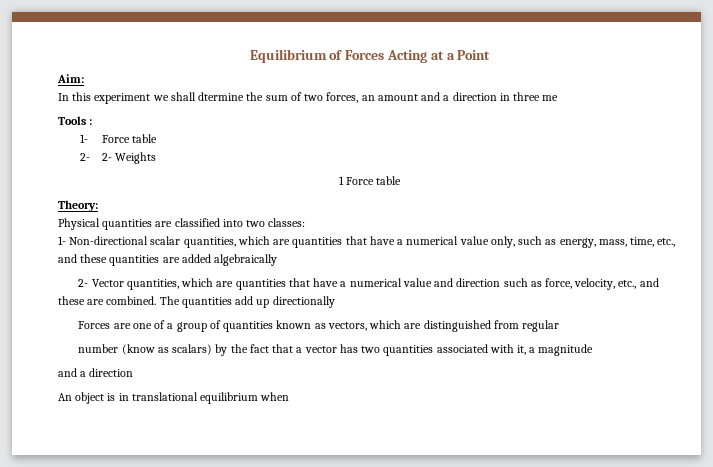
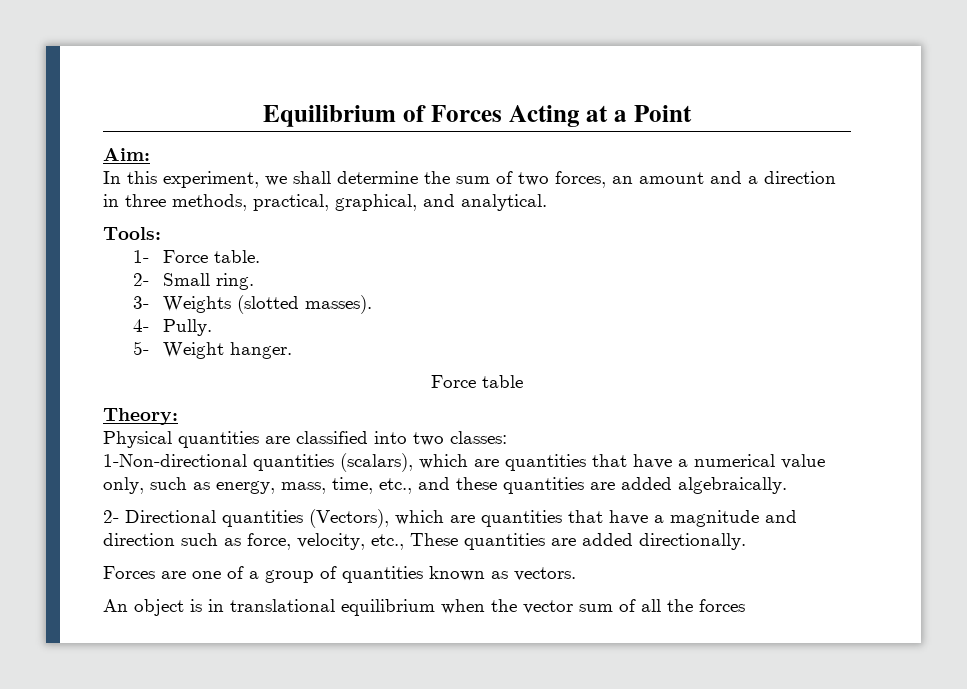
[94,93,151,104] experiment -> [163,171,259,188] experiment,
[198,92,245,101] dtermine -> [337,171,418,184] determine
[542,95,559,101] [58,116,93,125] me // Tools : -> [172,194,547,211] [103,227,161,240] methods, practical, graphical, and analytical. // Tools:
[131,134,157,143] [79,152,156,164] [338,176,344,185] table // 2- 2- Weights // 1 -> [213,250,260,263] [132,273,254,290] [132,295,372,314] [132,319,212,336] [132,341,292,359] table. // 2- Small ring. // 3- Weights (slotted masses). // 4- Pully. // 5- Weight hanger. //
[58,236,236,248] 1- Non-directional scalar quantities, -> [103,453,413,472] 1-Non-directional quantities (scalars),
[214,254,278,266] [78,278,432,290] algebraically // 2- Vector quantities, which are quantities that have a numerical value -> [678,477,787,494] [103,509,759,528] algebraically. // 2- Directional quantities (Vectors), which are quantities that have a magnitude
[639,278,659,287] [58,296,335,308] and these are combined. The quantities add up directionally -> [410,533,746,550] These quantities are added directionally.
[327,320,560,332] [78,344,594,356] [58,368,134,377] vectors, which are distinguished from regular // number (know as scalars) by the fact that a vector has two quantities associated with it, a magnitude // and a direction -> [514,567,576,581] vectors.
(290, 396) none -> [491,599,745,614] the vector sum of all the forces

